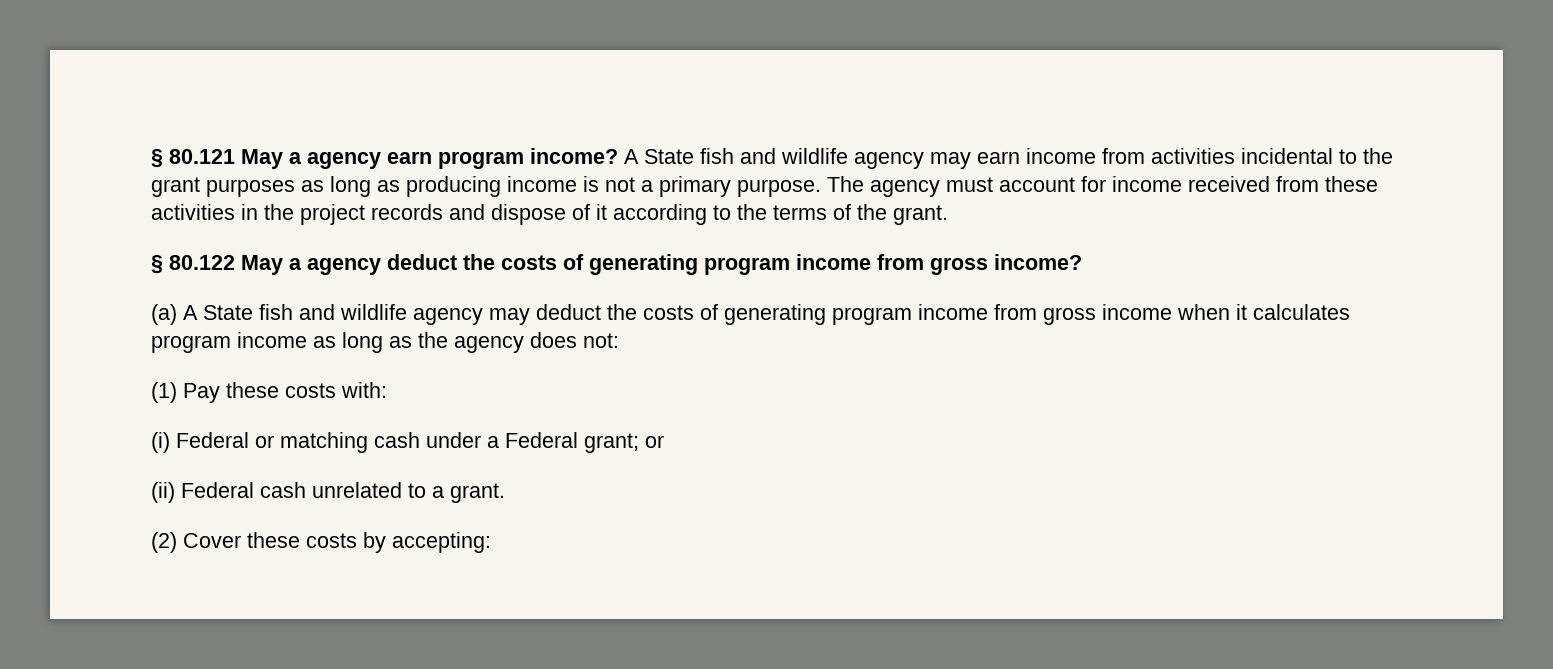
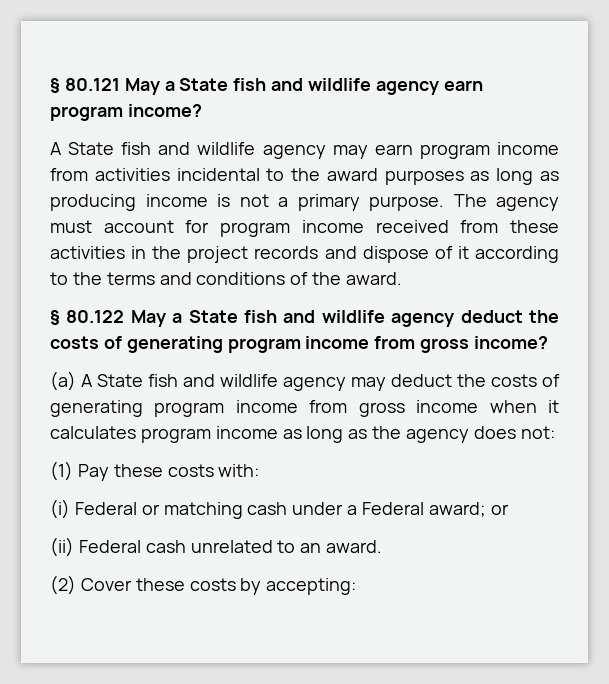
(302, 158) none -> [179,78,372,91] State fish and wildlife
(618, 156) none -> (202, 110) //
(1020, 157) none -> [419,144,490,159] program
[151,177,200,197] grant -> [326,168,378,181] award
(1106, 184) none -> [220,222,291,237] program
(827, 212) none -> [159,272,286,285] and conditions
[893,205,948,225] grant. -> [346,272,403,285] award.
(302, 264) none -> [188,310,385,323] State fish and wildlife
[584,433,639,453] grant; -> [428,502,486,517] award;
[432,483,505,503] a grant. -> [300,540,383,553] an award.

